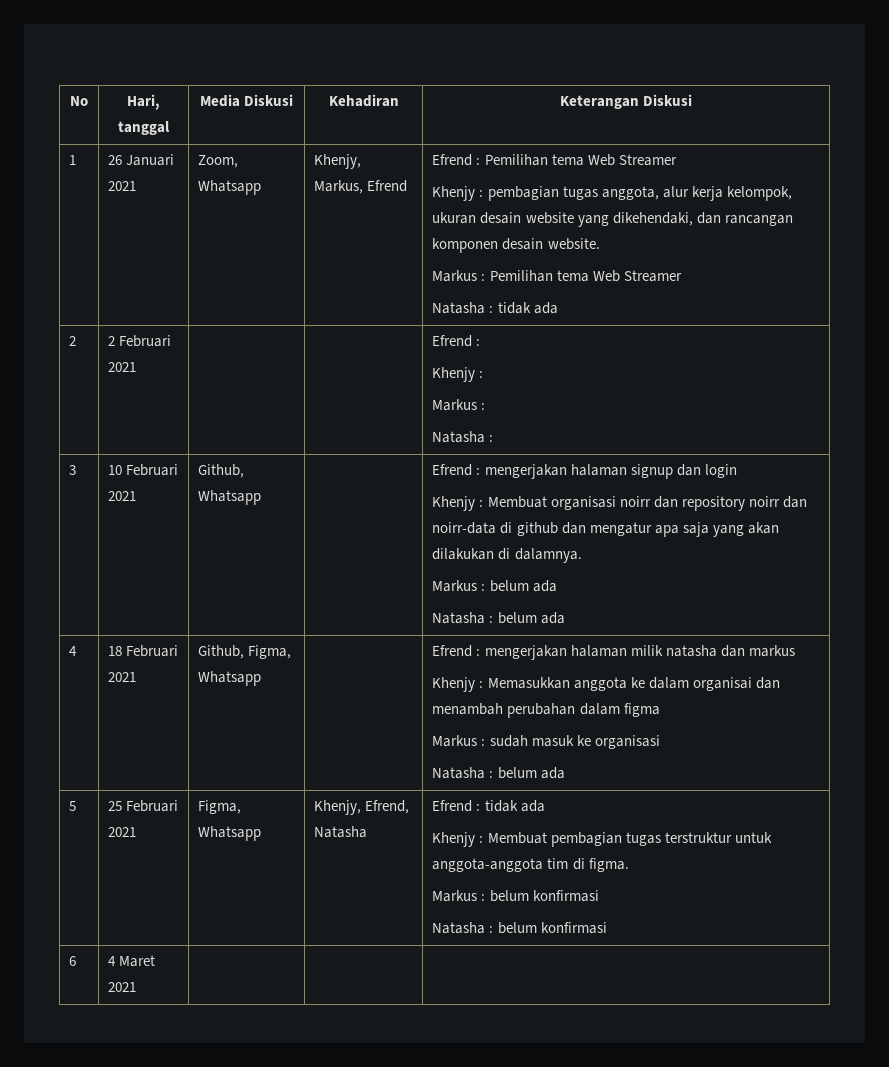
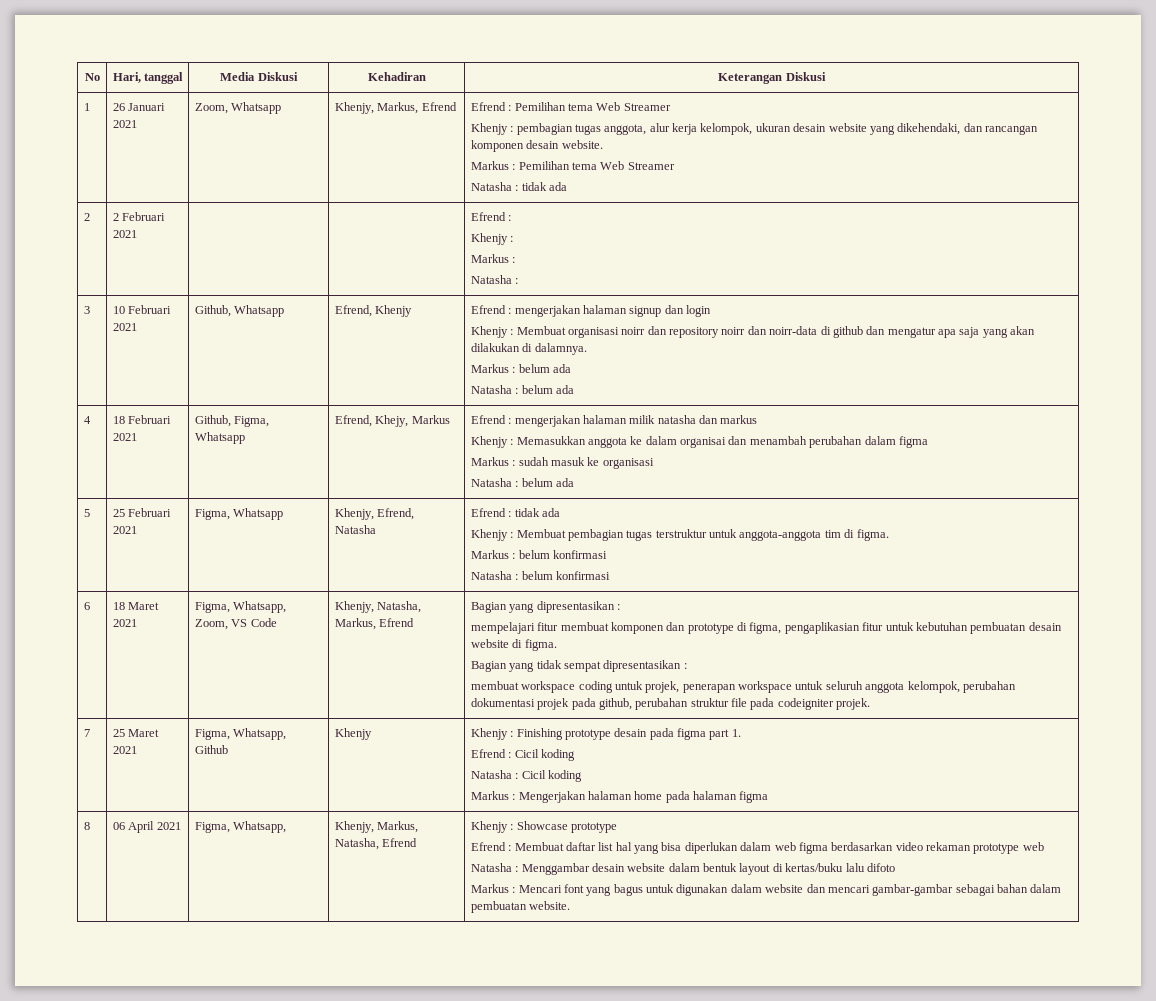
(262, 497) none -> [334,305,413,317] Efrend, Khenjy
(262, 678) none -> [334,415,450,427] Efrend, Khejy, Markus
[108,955,156,967] [108,982,137,992] 4 Maret 2021 | | | -> [112,602,160,610] [112,619,137,627] [194,601,287,613] [194,618,277,630] [334,601,422,613] [334,618,415,630] [470,601,620,613] [470,622,1062,634] [470,639,557,651] [470,660,687,672] [470,681,1016,693] [470,698,871,710] [83,729,90,737] [112,729,160,737] [112,746,137,754] [194,728,287,740] [194,745,228,754] [334,728,372,740] [470,728,741,740] [470,749,575,761] [470,770,582,782] [470,791,769,803] [83,822,90,830] [112,821,181,833] [194,821,287,833] [334,821,419,833] [334,838,418,850] [470,821,617,833] [470,842,1044,854] [470,863,895,875] [470,884,1062,896] [470,901,571,913] 18 Maret 2021 | Figma, Whatsapp, Zoom, VS Code | Khenjy, Natasha, Markus, Efrend | Bagian yang dipresentasikan : // mempelajari fitur membuat komponen dan prototype di figma, pengaplikasian fitur untuk kebutuhan pembuatan desain website di figma. // Bagian yang tidak sempat dipresentasikan : // membuat workspace coding untuk projek, penerapan workspace untuk seluruh anggota kelompok, perubahan dokumentasi projek pada github, perubahan struktur file pada codeigniter projek. // 7 | 25 Maret 2021 | Figma, Whatsapp, Github | Khenjy | Khenjy : Finishing prototype desain pada figma part 1. // Efrend : Cicil koding // Natasha : Cicil koding // Markus : Mengerjakan halaman home pada halaman figma // 8 | 06 April 2021 | Figma, Whatsapp, | Khenjy, Markus, Natasha, Efrend | Khenjy : Showcase prototype // Efrend : Membuat daftar list hal yang bisa diperlukan dalam web figma berdasarkan video rekaman prototype web // Natasha : Menggambar desain website dalam bentuk layout di kertas/buku lalu difoto // Markus : Mencari font yang bagus untuk digunakan dalam website dan mencari gambar-gambar sebagai bahan dalam pembuatan website.

